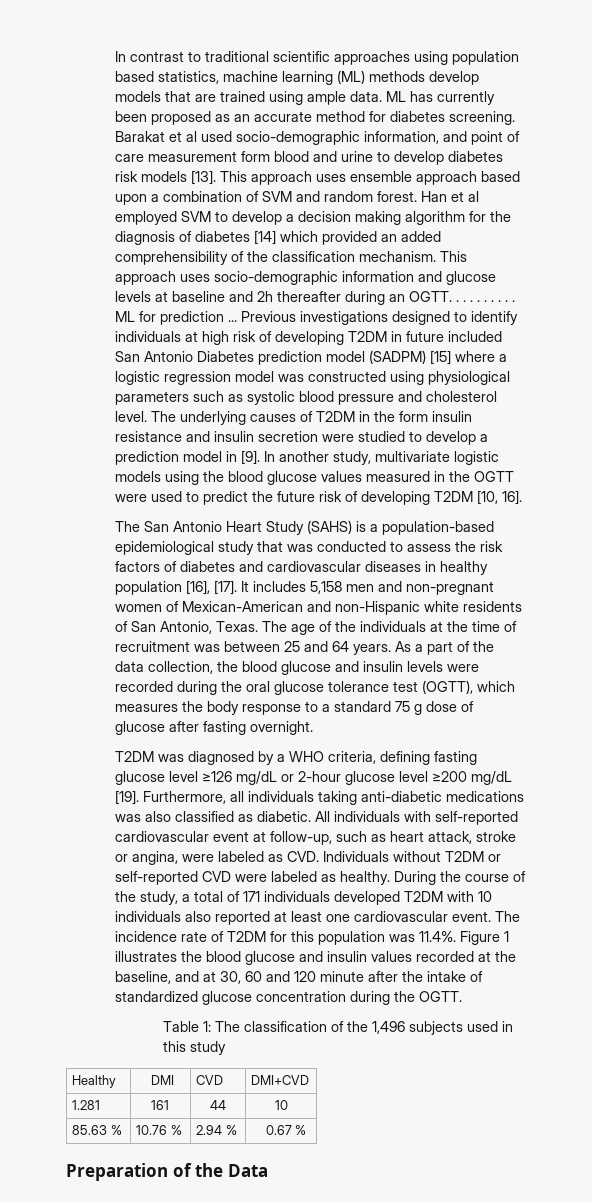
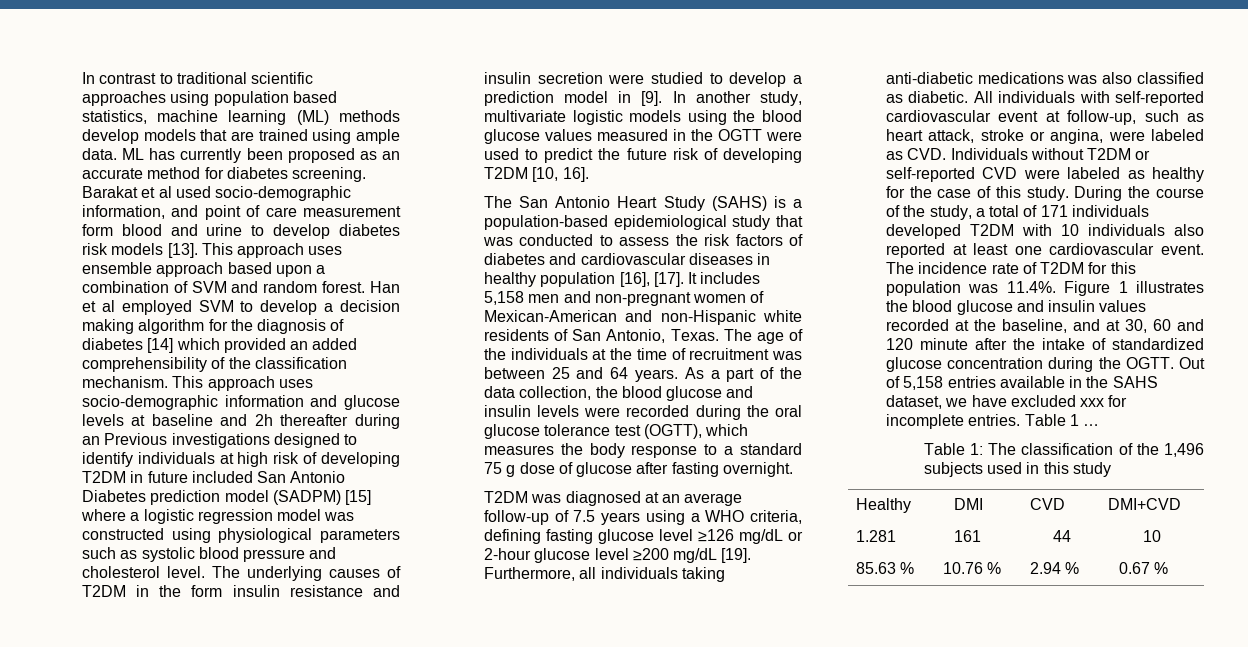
[408,291,515,302] [114,311,237,325] OGTT. . . . . . . . . . ML for prediction ... -> (100, 440) none
[257,751,274,765] by -> [644,492,743,506] [483,510,685,525] at an average follow-up of 7.5 years using
[339,871,390,885] healthy. -> [1152,167,1204,182] [885,186,1069,201] healthy for the case of this study.
(462, 996) none -> [1179,357,1205,369] [885,376,1158,390] [885,395,1128,409] [885,414,1100,429] Out of 5,158 entries available in the SAHS dataset, we have excluded xxx for incomplete entries. Table 1 …
[66,1163,268,1181] // Preparation of the Data -> (1169, 568) none

